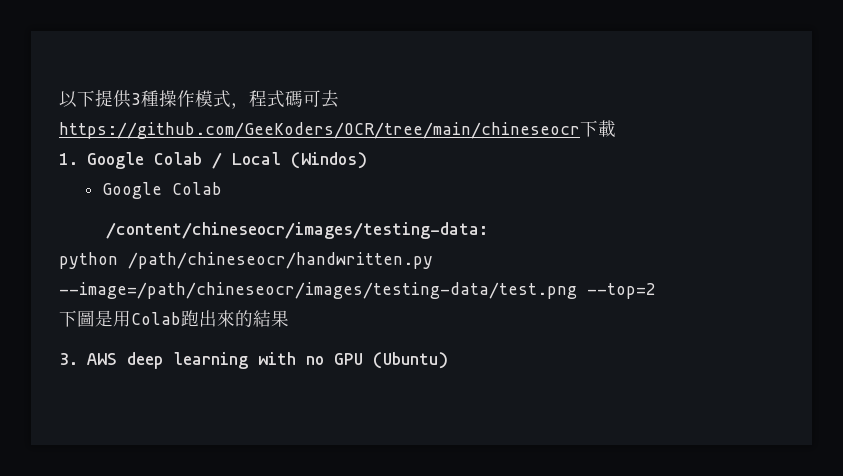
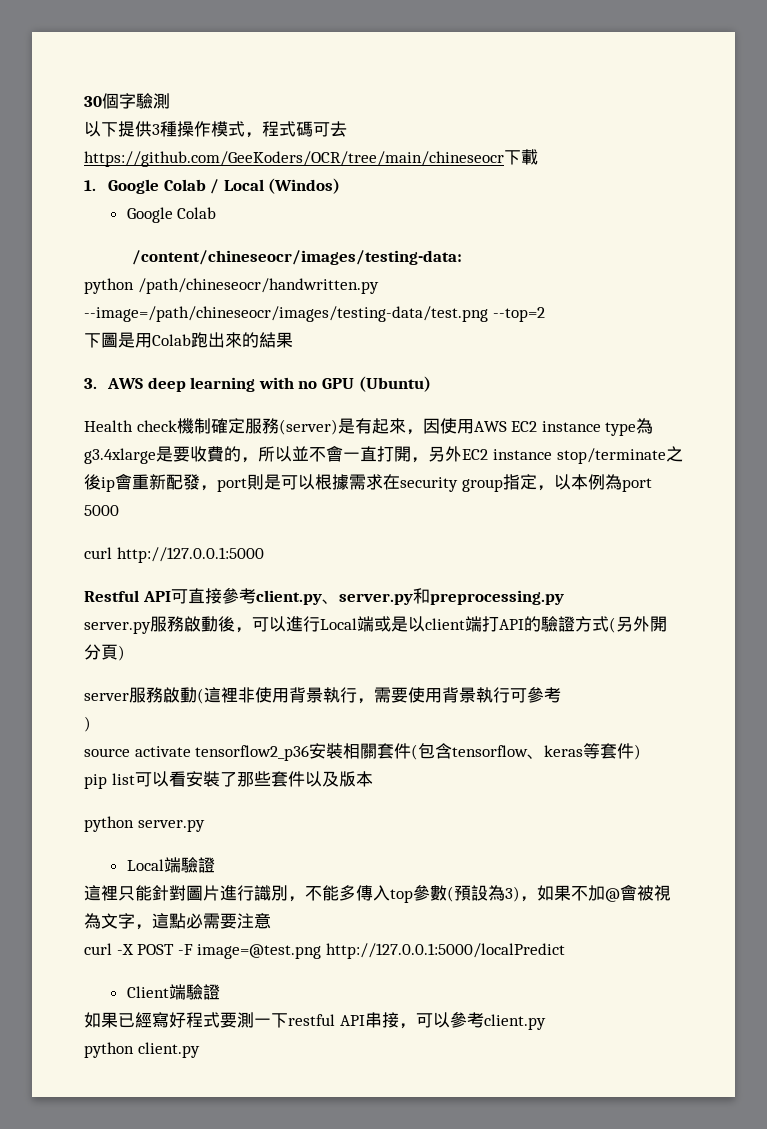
(59, 99) none -> [84,93,170,109] 30個字驗測 //
(448, 360) none -> [84,418,654,436] [84,445,683,464] [84,473,652,492] [84,505,119,516] [84,547,264,563] [84,587,564,605] [84,616,667,634] [84,644,125,661] [84,686,561,704] [84,716,91,732] [84,743,642,761] [84,771,373,789] [84,816,205,832] [126,857,215,873] [84,884,671,903] [84,912,271,930] [84,943,565,959] [126,984,220,1000] [84,1011,546,1030] [84,1042,200,1058] // Health check機制確定服務(server)是有起來，因使用AWS EC2 instance type為g3.4xlarge是要收費的，所以並不會一直打開，另外EC2 instance stop/terminate之後ip會重新配發，port則是可以根據需求在security group指定，以本例為port 5000 // curl http://127.0.0.1:5000 // Restful API可直接參考client.py、server.py和preprocessing.py // server.py服務啟動後，可以進行Local端或是以client端打API的驗證方式(另外開分頁) // server服務啟動(這裡非使用背景執行，需要使用背景執行可參考 // ) // source activate tensorflow2_p36安裝相關套件(包含tensorflow、keras等套件) // pip list可以看安裝了那些套件以及版本 // python server.py // Local端驗證 // 這裡只能針對圖片進行識別，不能多傳入top參數(預設為3)，如果不加@會被視為文字，這點必需要注意 // curl -X POST -F image=@test.png http://127.0.0.1:5000/localPredict // Client端驗證 // 如果已經寫好程式要測一下restful API串接，可以參考client.py // python client.py

